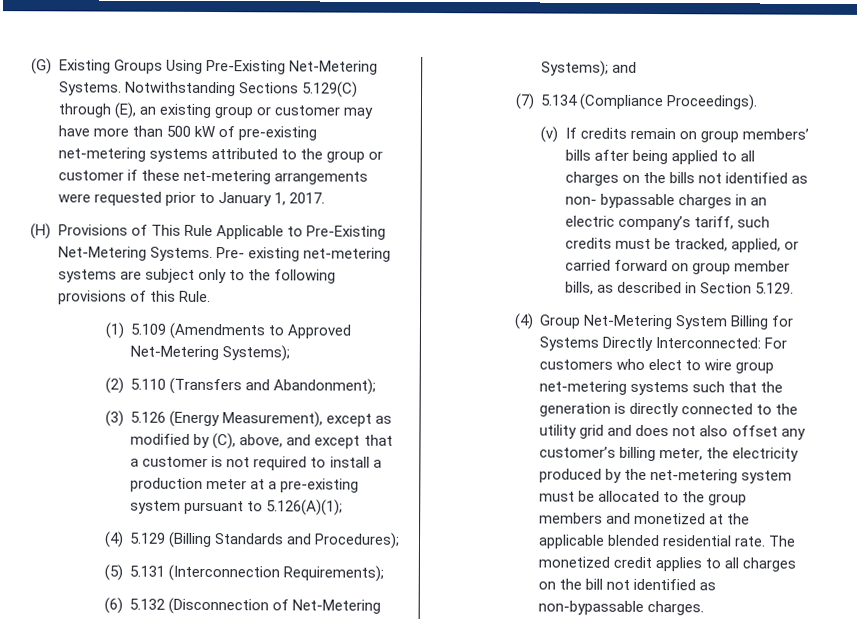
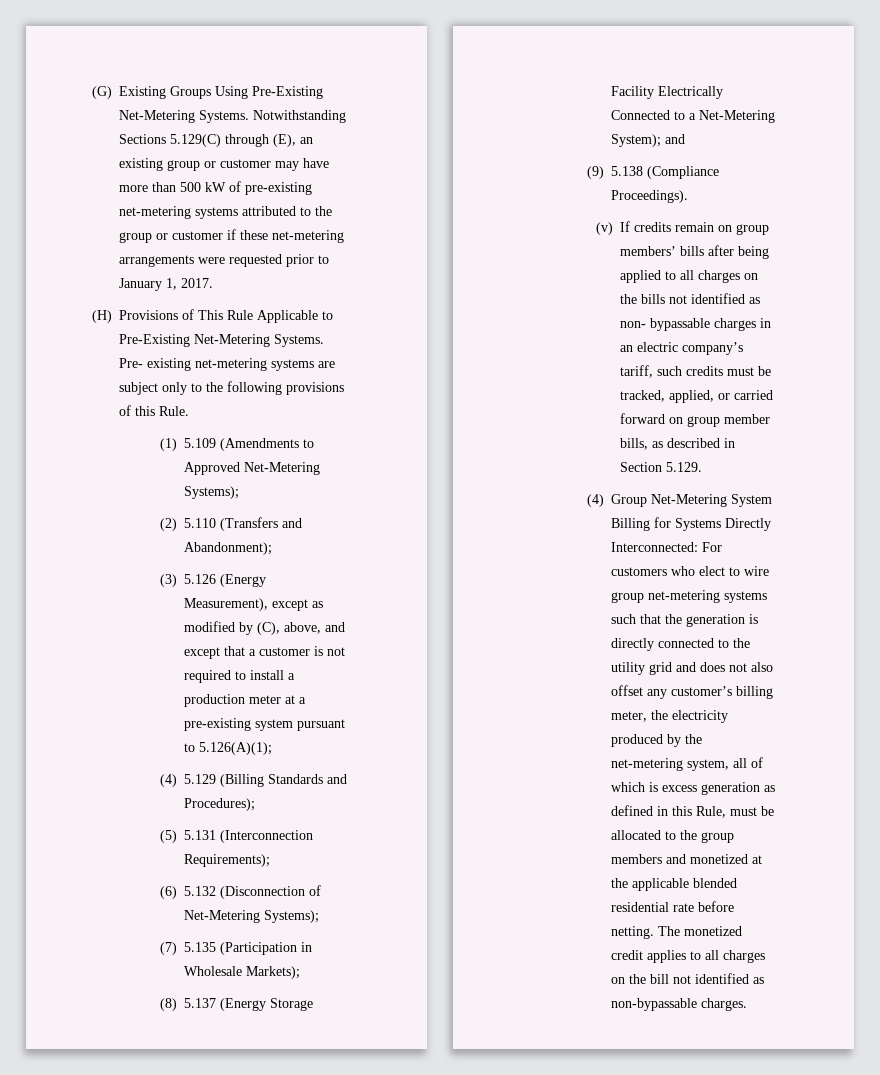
(610, 68) none -> [159,942,312,955] [183,966,300,979] [159,998,313,1011] [610,86,723,99] [610,110,775,123] [610,134,661,147] // (7) 5.135 (Participation in Wholesale Markets); // (8) 5.137 (Energy Storage Facility Electrically Connected to a Net-Metering System);
[514,93,579,110] (7) 5.134 -> [586,166,643,179] (9) 5.138
[741,470,793,484] system -> [686,757,763,771] [610,782,775,795] [610,805,726,818] system, all of which is excess generation as defined in this Rule,
[734,536,767,547] rate. -> [672,901,734,912] [610,926,654,939] rate before netting.

